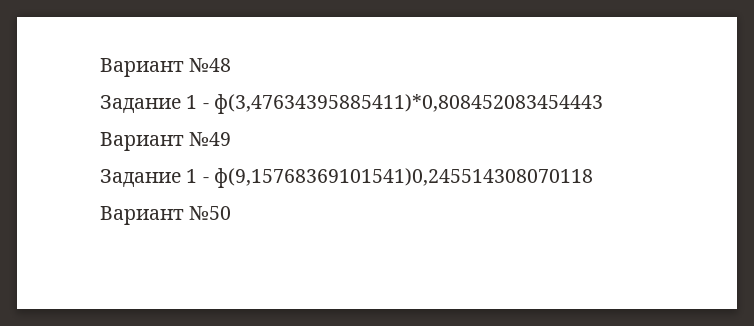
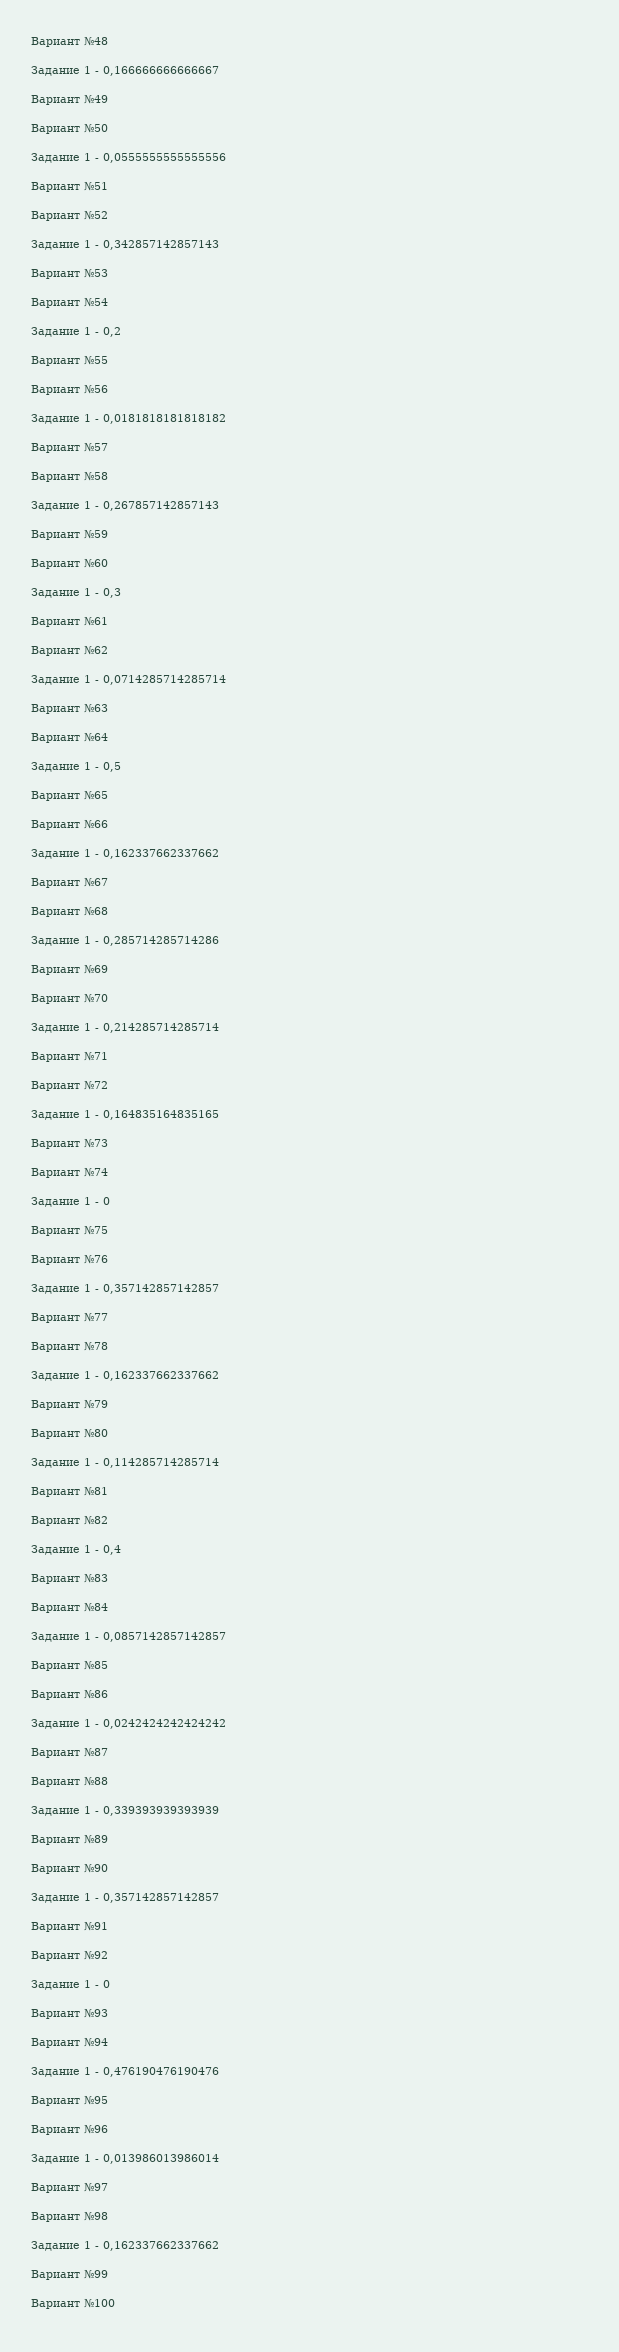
[213,94,603,114] ф(3,47634395885411)*0,808452083454443 -> [103,66,219,76] 0,166666666666667
[100,168,593,188] [100,206,232,225] // Задание 1 - ф(9,15768369101541)0,245514308070118 // Вариант №50 -> [31,123,108,134] [31,153,226,163] [31,181,108,192] [31,210,108,221] [31,240,219,250] [31,268,108,279] [31,297,108,308] [31,327,121,337] [31,355,108,366] [31,384,108,395] [31,414,226,424] [31,442,108,453] [31,471,108,482] [31,501,219,511] [31,529,108,540] [31,558,108,569] [31,588,121,598] [31,616,108,627] [31,645,108,656] [31,675,226,685] [31,703,108,714] [31,732,108,743] [31,762,121,772] [31,790,108,801] [31,819,108,830] [31,849,219,859] [31,877,108,888] [31,906,108,917] [31,936,219,946] [31,964,108,975] [31,993,108,1004] [31,1023,219,1033] [31,1051,108,1062] [31,1080,108,1091] [31,1110,219,1120] [31,1138,108,1149] [31,1167,108,1178] [31,1197,110,1207] [31,1225,108,1236] [31,1254,108,1265] [31,1284,219,1294] [31,1312,108,1323] [31,1341,108,1352] [31,1371,219,1381] [31,1399,108,1410] [31,1428,108,1439] [31,1458,219,1468] [31,1486,108,1497] [31,1515,108,1526] [31,1545,121,1555] [31,1573,108,1584] [31,1602,108,1613] [31,1632,226,1642] [31,1660,108,1671] [31,1689,108,1700] [31,1719,226,1729] [31,1747,108,1758] [31,1776,108,1787] [31,1806,219,1816] [31,1834,108,1845] [31,1863,108,1874] [31,1893,219,1903] [31,1921,108,1932] [31,1950,108,1961] [31,1980,110,1990] [31,2008,108,2019] [31,2037,108,2048] [31,2067,219,2077] [31,2095,108,2106] [31,2124,108,2135] [31,2154,219,2164] [31,2182,108,2193] [31,2211,108,2222] [31,2241,219,2251] [31,2269,108,2280] [31,2298,115,2309] // Вариант №50 // Задание 1 - 0,0555555555555556 // Вариант №51 // Вариант №52 // Задание 1 - 0,342857142857143 // Вариант №53 // Вариант №54 // Задание 1 - 0,2 // Вариант №55 // Вариант №56 // Задание 1 - 0,0181818181818182 // Вариант №57 // Вариант №58 // Задание 1 - 0,267857142857143 // Вариант №59 // Вариант №60 // Задание 1 - 0,3 // Вариант №61 // Вариант №62 // Задание 1 - 0,0714285714285714 // Вариант №63 // Вариант №64 // Задание 1 - 0,5 // Вариант №65 // Вариант №66 // Задание 1 - 0,162337662337662 // Вариант №67 // Вариант №68 // Задание 1 - 0,285714285714286 // Вариант №69 // Вариант №70 // Задание 1 - 0,214285714285714 // Вариант №71 // Вариант №72 // Задание 1 - 0,164835164835165 // Вариант №73 // Вариант №74 // Задание 1 - 0 // Вариант №75 // Вариант №76 // Задание 1 - 0,357142857142857 // Вариант №77 // Вариант №78 // Задание 1 - 0,162337662337662 // Вариант №79 // Вариант №80 // Задание 1 - 0,114285714285714 // Вариант №81 // Вариант №82 // Задание 1 - 0,4 // Вариант №83 // Вариант №84 // Задание 1 - 0,0857142857142857 // Вариант №85 // Вариант №86 // Задание 1 - 0,0242424242424242 // Вариант №87 // Вариант №88 // Задание 1 - 0,339393939393939 // Вариант №89 // Вариант №90 // Задание 1 - 0,357142857142857 // Вариант №91 // Вариант №92 // Задание 1 - 0 // Вариант №93 // Вариант №94 // Задание 1 - 0,476190476190476 // Вариант №95 // Вариант №96 // Задание 1 - 0,013986013986014 // Вариант №97 // Вариант №98 // Задание 1 - 0,162337662337662 // Вариант №99 // Вариант №100

